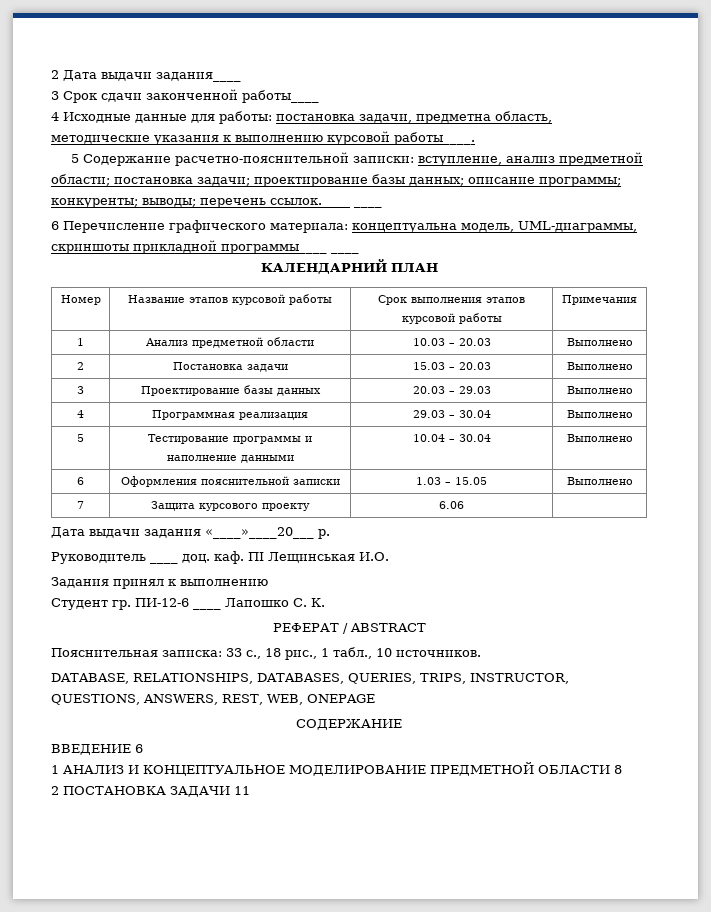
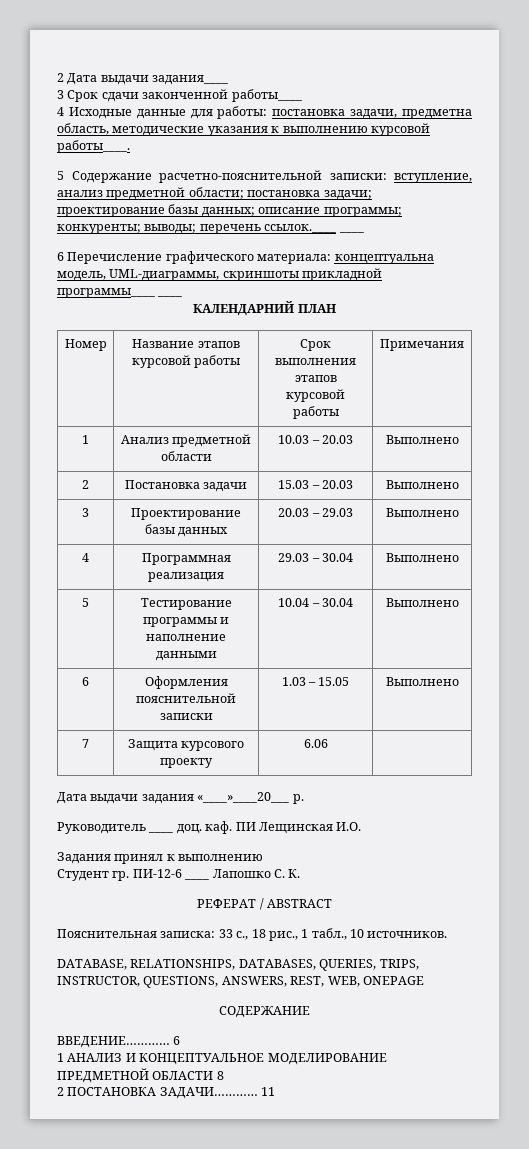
[248,552,355,563] ПІ Лещинськая -> [235,822,333,834] ПИ Лещинская
[51,744,131,755] ВВЕДЕНИЕ -> [57,1036,170,1048] ВВЕДЕНИЕ…………
[170,786,230,797] ЗАДАЧИ -> [159,1087,258,1099] ЗАДАЧИ…………

